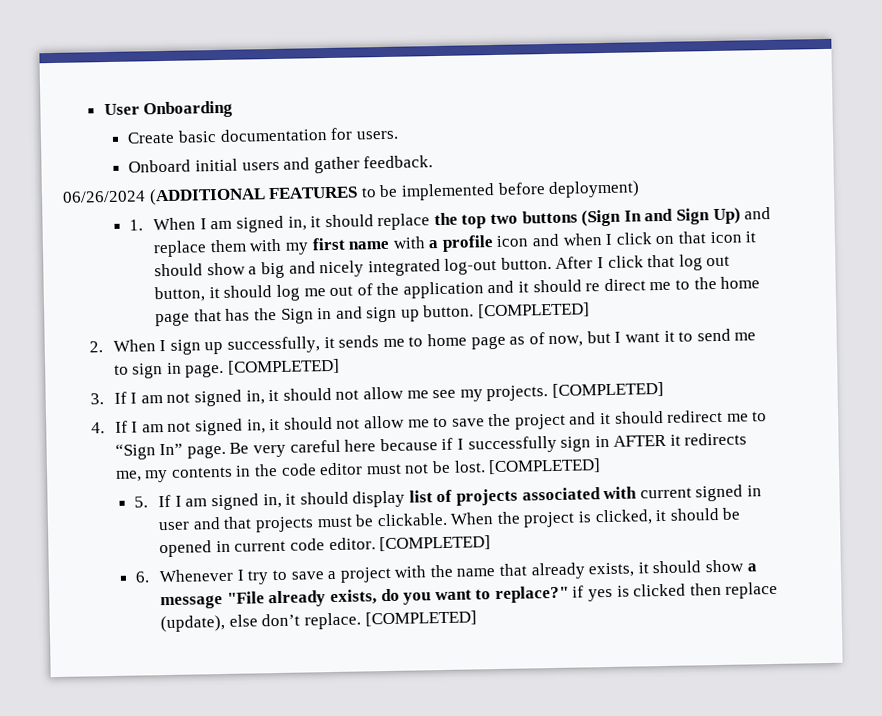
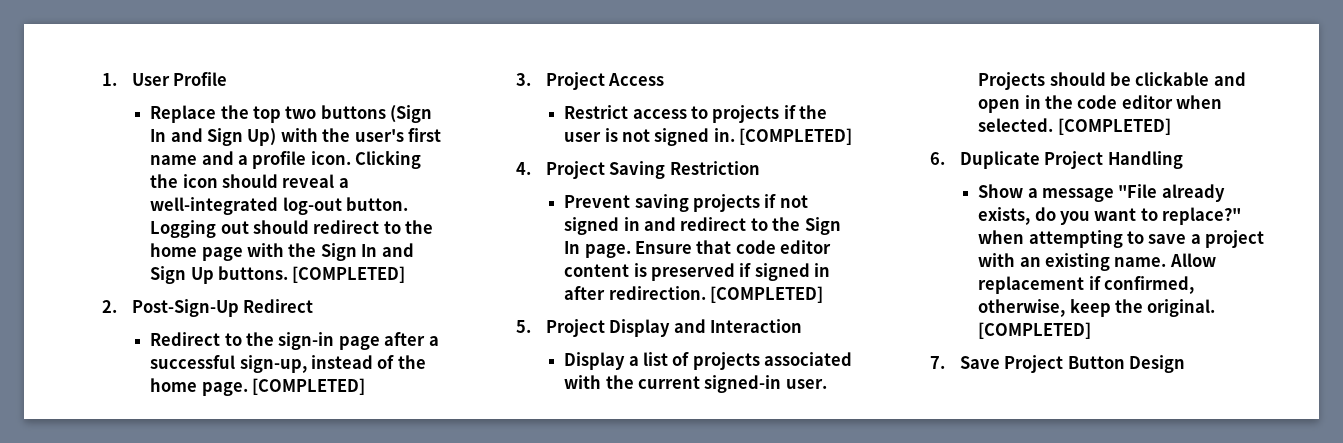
[103,100,234,119] [127,127,399,144] [128,155,434,174] [62,180,641,206] [129,213,431,233] User Onboarding // Create basic documentation for users. // Onboard initial users and gather feedback. // 06/26/2024 (ADDITIONAL FEATURES to be implemented before deployment) // 1. When I am signed in, it should replace -> [101,72,228,86] [150,105,217,123] 1. User Profile // Replace
[744,206,772,220] [153,238,309,258] and replace them with my -> [280,128,404,142] with the user's
[392,236,426,249] with -> [201,151,234,165] and
[496,231,757,247] [154,254,731,279] [154,276,761,303] [155,302,591,327] [88,328,757,355] [113,358,341,379] [89,381,664,407] [90,409,768,436] [114,432,748,460] [114,458,602,483] [134,490,406,511] icon and when I click on that icon it should show a big and nicely integrated log-out button. After I click that log out button, it should log me out of the application and it should re direct me to the home page that has the Sign in and sign up button. [COMPLETED] // 2. When I sign up successfully, it sends me to home page as of now, but I want it to send me to sign in page. [COMPLETED] // 3. If I am not signed in, it should not allow me see my projects. [COMPLETED] // 4. If I am not signed in, it should not allow me to save the project and it should redirect me to “Sign In” page. Be very careful here because if I successfully sign in AFTER it redirects me, my contents in the code editor must not be lost. [COMPLETED] // 5. If I am signed in, it should display -> [310,151,422,169] [150,174,349,188] [150,197,408,215] [150,220,434,238] [150,243,414,261] [150,266,406,284] [101,299,314,317] [150,332,439,350] [150,355,426,373] [150,378,365,396] [515,72,665,90] [564,105,828,123] [564,128,853,146] [515,161,760,179] [564,194,808,212] [564,217,841,235] [564,240,832,258] [564,263,831,281] [564,286,823,303] [515,319,803,337] [564,352,639,370] icon. Clicking the icon should reveal a well-integrated log-out button. Logging out should redirect to the home page with the Sign In and Sign Up buttons. [COMPLETED] // 2. Post-Sign-Up Redirect // Redirect to the sign-in page after a successful sign-up, instead of the home page. [COMPLETED] // 3. Project Access // Restrict access to projects if the user is not signed in. [COMPLETED] // 4. Project Saving Restriction // Prevent saving projects if not signed in and redirect to the Sign In page. Ensure that code editor content is preserved if signed in after redirection. [COMPLETED] // 5. Project Display and Interaction // Display a
[639,484,763,502] [158,507,741,533] [159,535,492,558] [135,559,745,585] current signed in user and that projects must be clickable. When the project is clicked, it should be opened in current code editor. [COMPLETED] // 6. Whenever I try to save a project with the name that already exists, it should show -> [605,375,827,393] [978,72,1246,90] [978,95,1223,113] [978,118,1171,135] [929,151,1183,169] [978,184,1024,198] the current signed-in user. Projects should be clickable and open in the code editor when selected. [COMPLETED] // 6. Duplicate Project Handling // Show
[572,581,779,602] [160,610,477,633] if yes is clicked then replace (update), else don’t replace. [COMPLETED] -> [978,230,1265,248] [978,253,1216,271] [978,276,1194,294] [978,299,1216,317] [978,322,1092,339] [929,355,1186,373] when attempting to save a project with an existing name. Allow replacement if confirmed, otherwise, keep the original. [COMPLETED] // 7. Save Project Button Design

